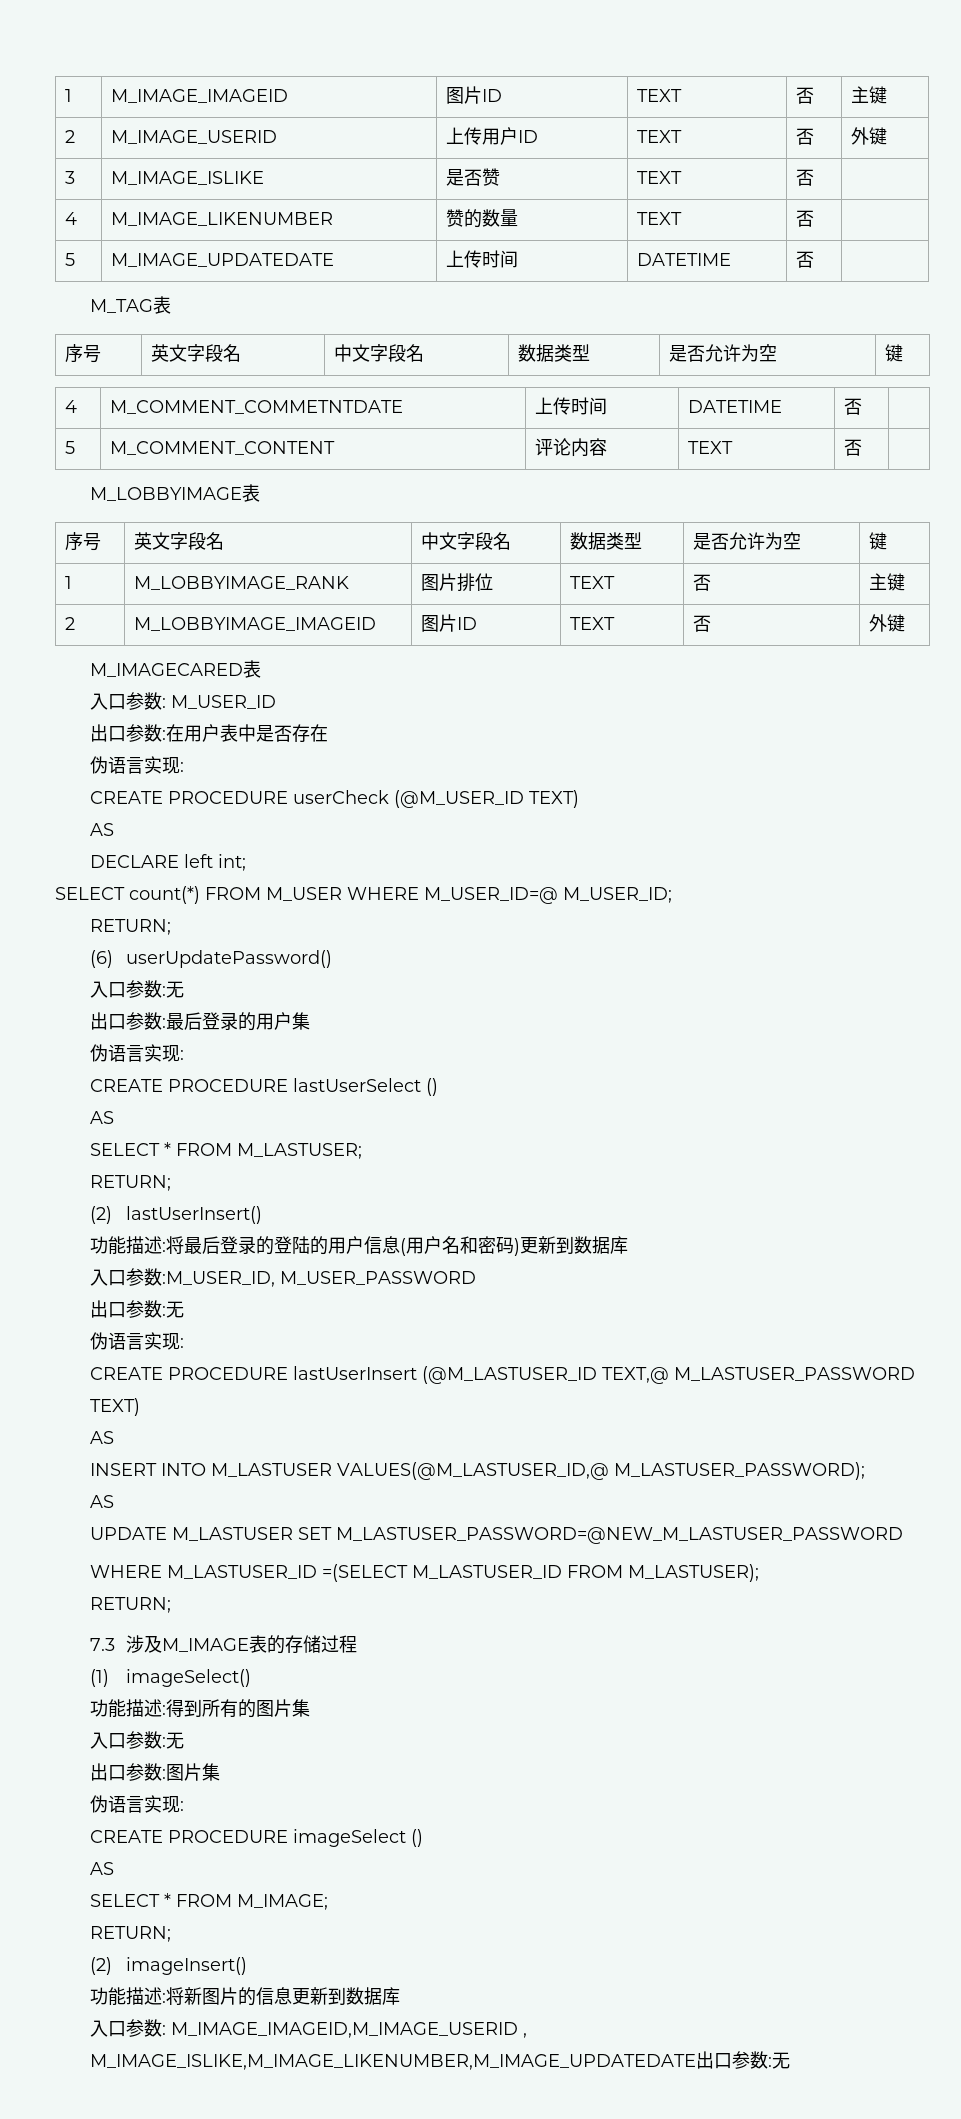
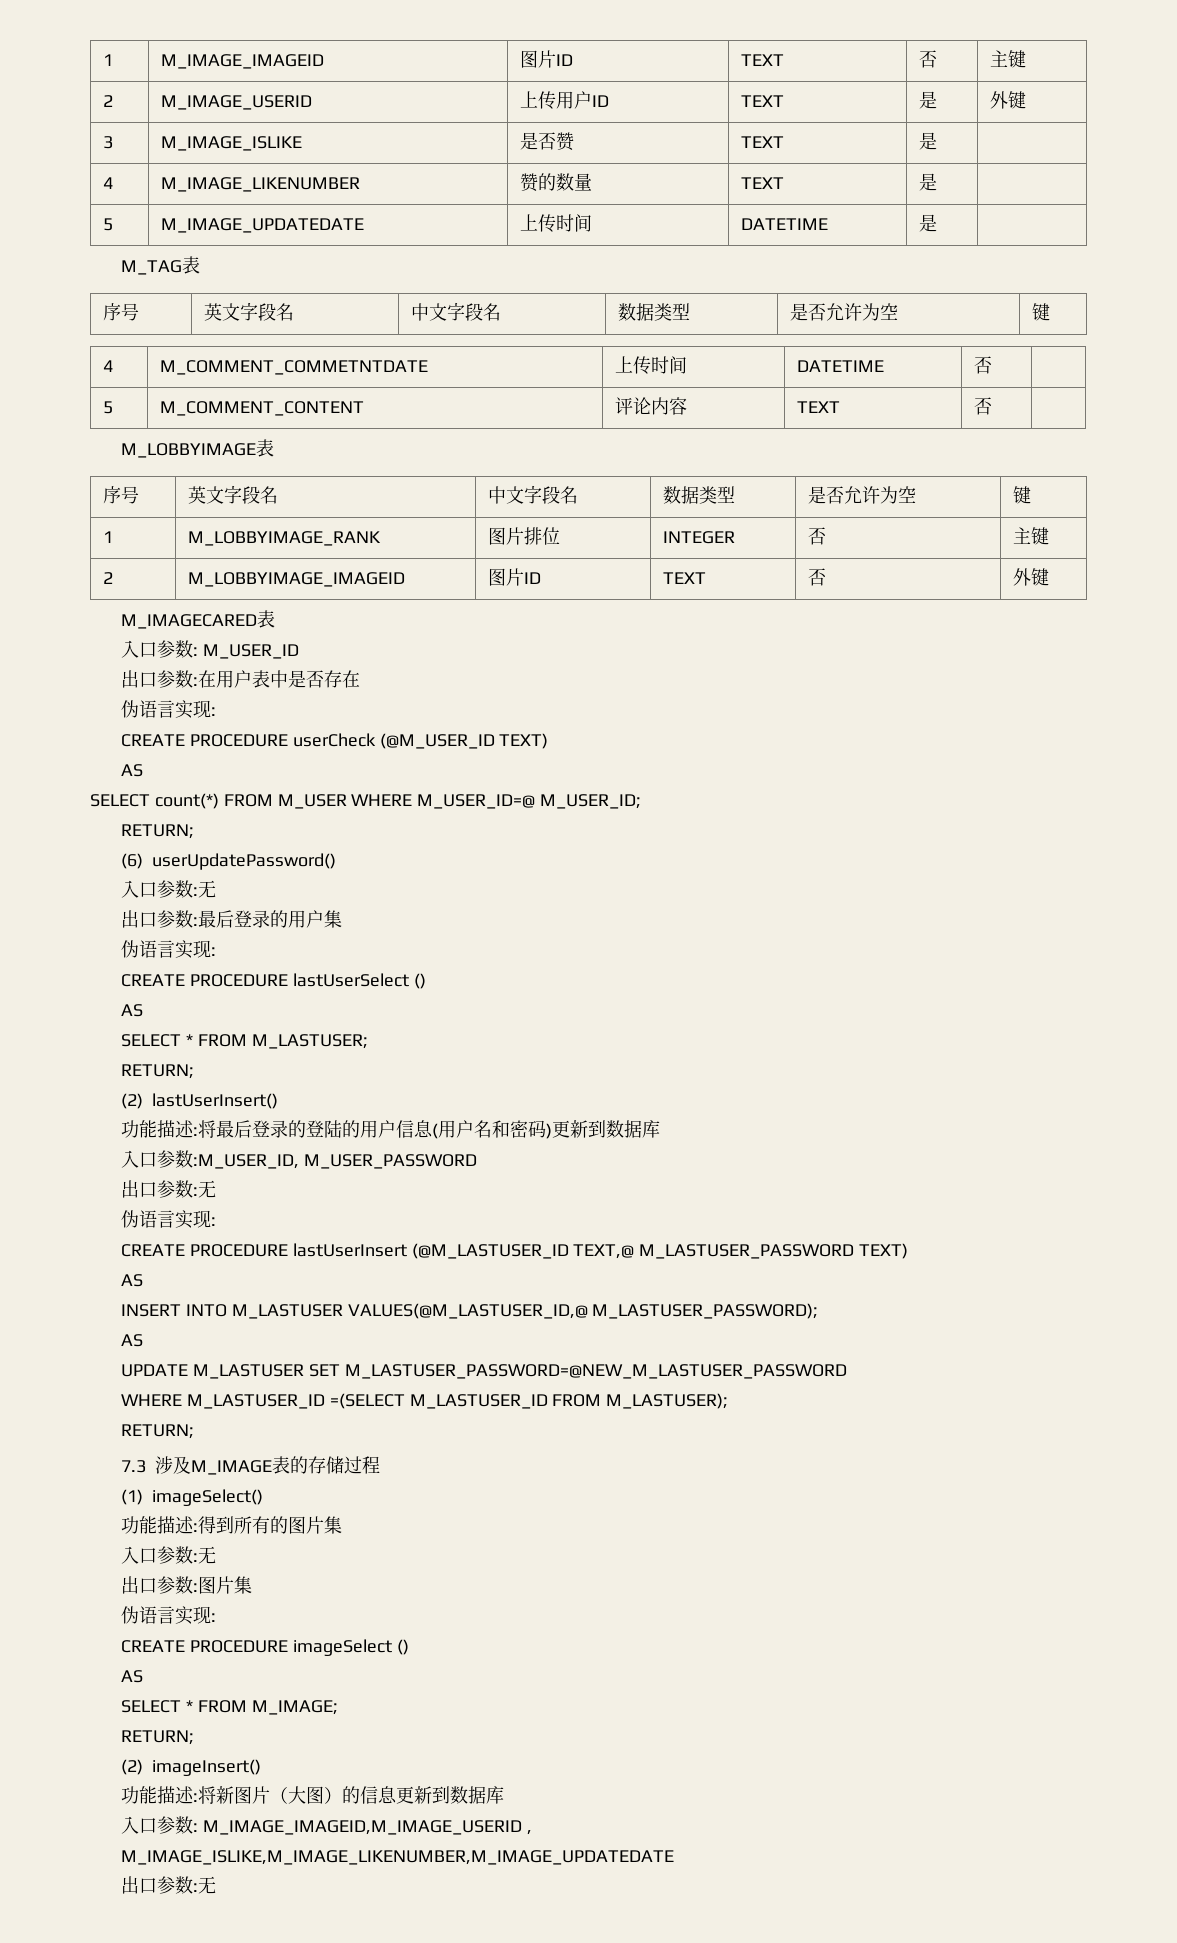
[796,128,815,145] 否 -> [919,91,938,109] 是
[796,169,815,186] 否 -> [919,132,938,150] 是
[796,210,815,227] 否 -> [919,173,938,191] 是
[796,251,815,268] 否 -> [919,214,938,232] 是
[570,576,616,589] TEXT -> [663,531,736,544] INTEGER
[90,854,247,871] // DECLARE left int; -> (143, 770) none
(239, 1996) none -> [269,1786,342,1804] （大图）
(697, 2062) none -> (674, 1857) //

